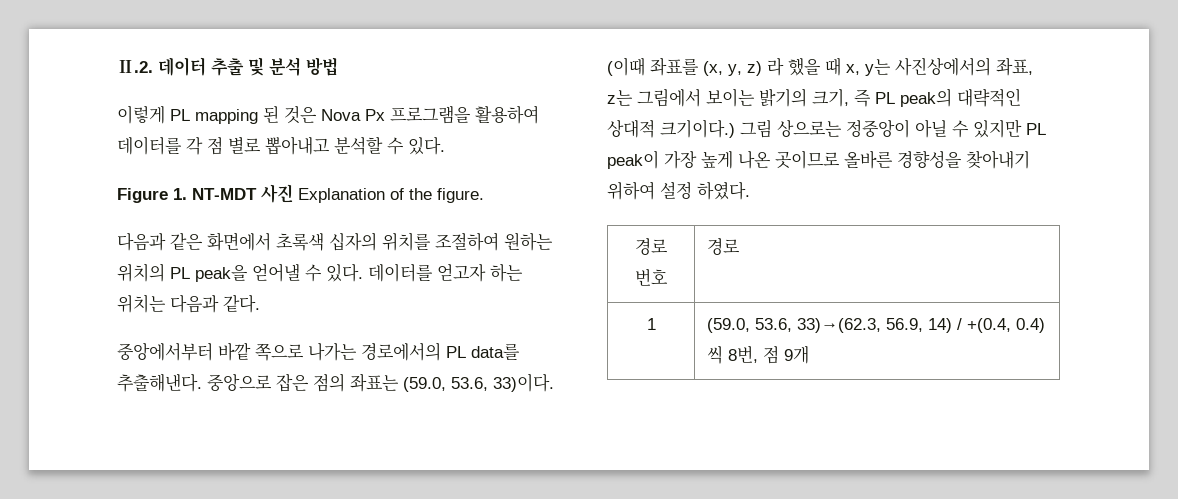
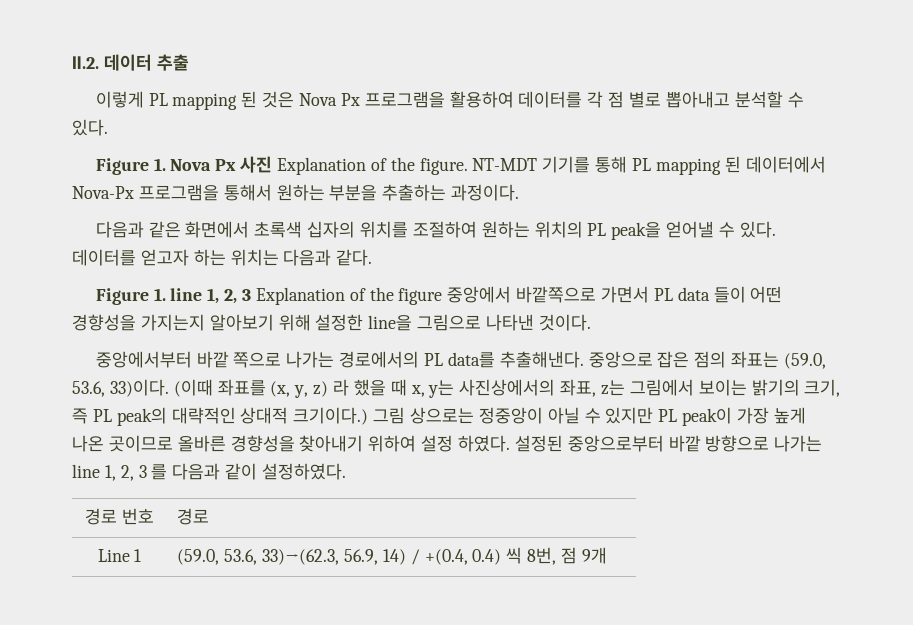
[248,57,338,76] 및 분석 방법 -> (189, 62) none
[192,188,257,200] NT-MDT -> [170,159,237,171] Nova Px
(484, 195) none -> [472,156,826,175] [72,184,520,201] NT-MDT 기기를 통해 PL mapping 된 데이터에서 Nova-Px 프로그램을 통해서 원하는 부분을 추출하는 과정이다.
(260, 303) none -> [95,286,783,305] [72,314,591,331] // Figure 1. line 1, 2, 3 Explanation of the figure 중앙에서 바깥쪽으로 가면서 PL data 들이 어떤 경향성을 가지는지 알아보기 위해 설정한 line을 그림으로 나타낸 것이다.
(750, 191) none -> [514,435,823,452] [72,463,347,481] 설정된 중앙으로부터 바깥 방향으로 나가는 line 1, 2, 3 를 다음과 같이 설정하였다.
(740, 246) none -> [97,549,130,562] Line

